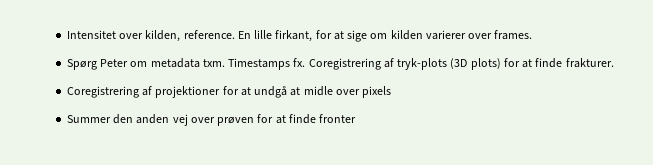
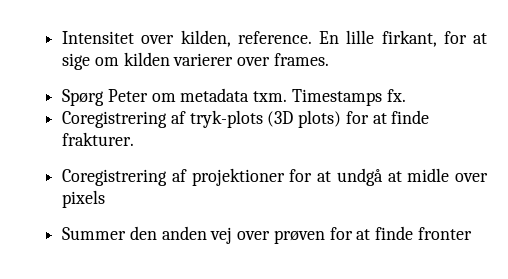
(306, 62) none -> (406, 95) //

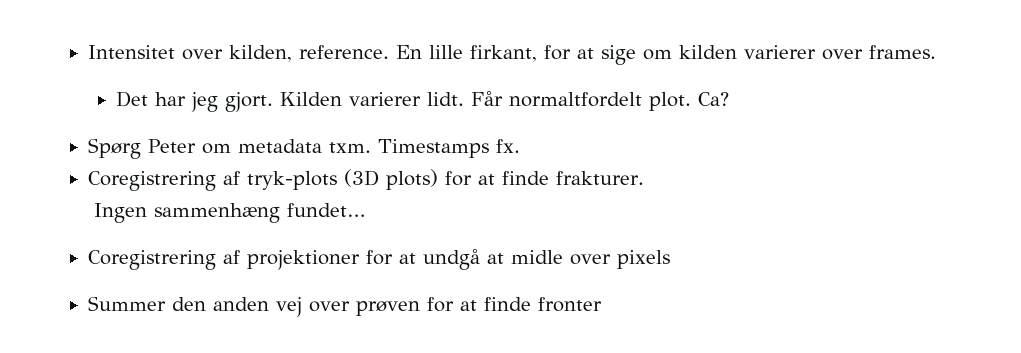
(329, 59) none -> [116,91,730,112] // Det har jeg gjort. Kilden varierer lidt. Får normaltfordelt plot. Ca?
(135, 139) none -> [93,203,365,223] // Ingen sammenhæng fundet…

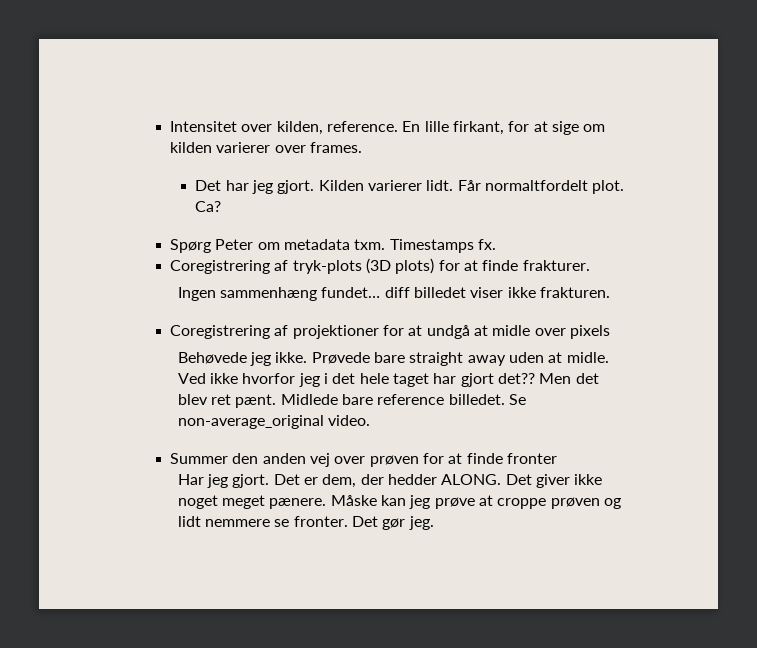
(365, 210) none -> [384,287,610,298] diff billedet viser ikke frakturen.
(671, 259) none -> [177,352,609,366] [177,373,599,387] [177,394,526,408] [177,415,371,429] // Behøvede jeg ikke. Prøvede bare straight away uden at midle. Ved ikke hvorfor jeg i det hele taget har gjort det?? Men det blev ret pænt. Midlede bare reference billedet. Se non-average_original video.
(603, 304) none -> [177,474,603,488] [177,495,621,509] [177,516,434,530] // Har jeg gjort. Det er dem, der hedder ALONG. Det giver ikke noget meget pænere. Måske kan jeg prøve at croppe prøven og lidt nemmere se fronter. Det gør jeg.

